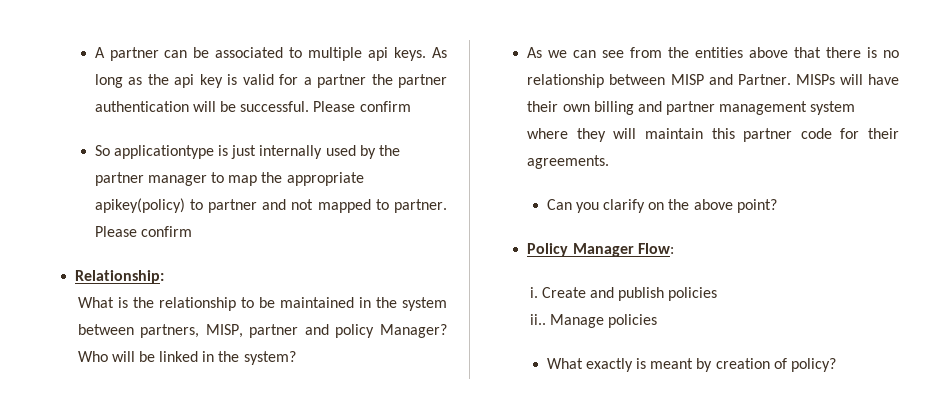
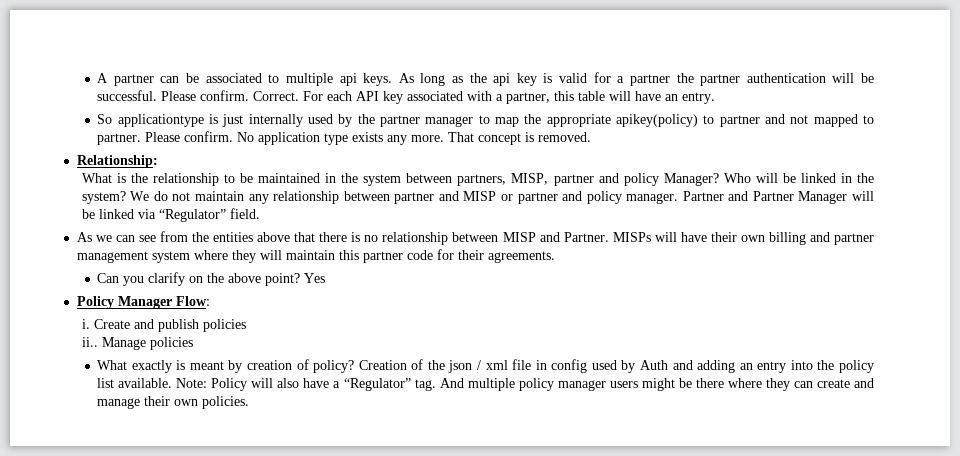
[359,101,411,112] confirm -> [200,90,716,104] confirm. Correct. For each API key associated with a partner, this table will have an entry.
[140,226,192,237] confirm -> [184,131,592,145] confirm. No application type exists any more. That concept is removed.
(296, 358) none -> [130,191,874,204] [81,208,260,222] We do not maintain any relationship between partner and MISP or partner and policy manager. Partner and Partner Manager will be linked via “Regulator” field.
(777, 206) none -> [304,273,326,283] Yes
(836, 365) none -> [358,359,875,373] [97,378,874,391] [97,396,250,409] Creation of the json / xml file in config used by Auth and adding an entry into the policy list available. Note: Policy will also have a “Regulator” tag. And multiple policy manager users might be there where they can create and manage their own policies.

